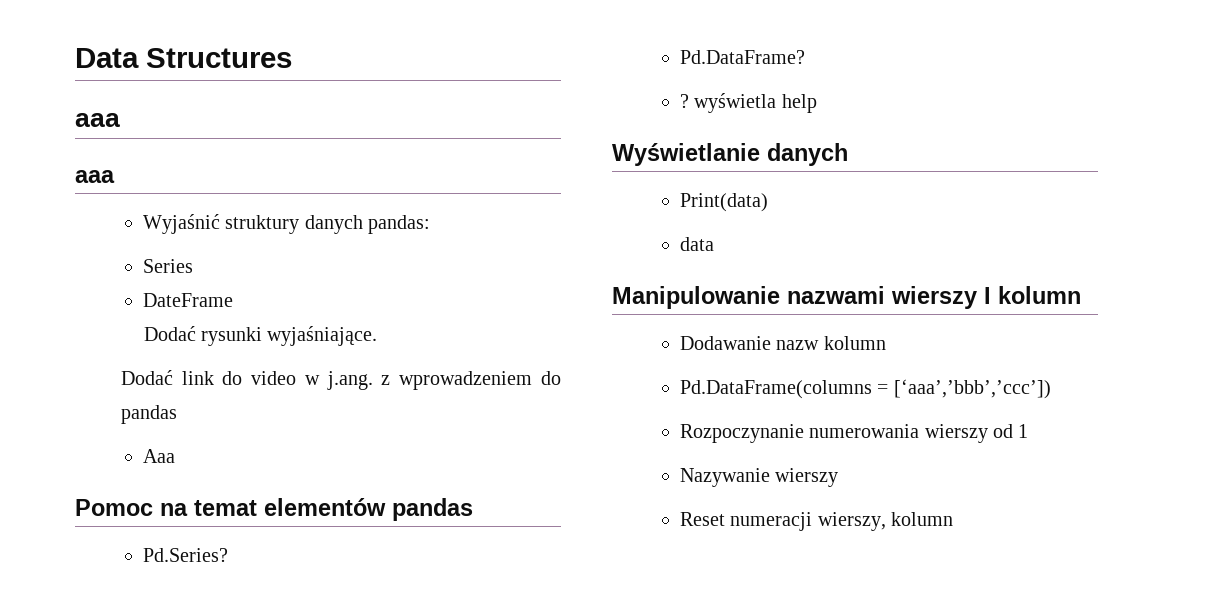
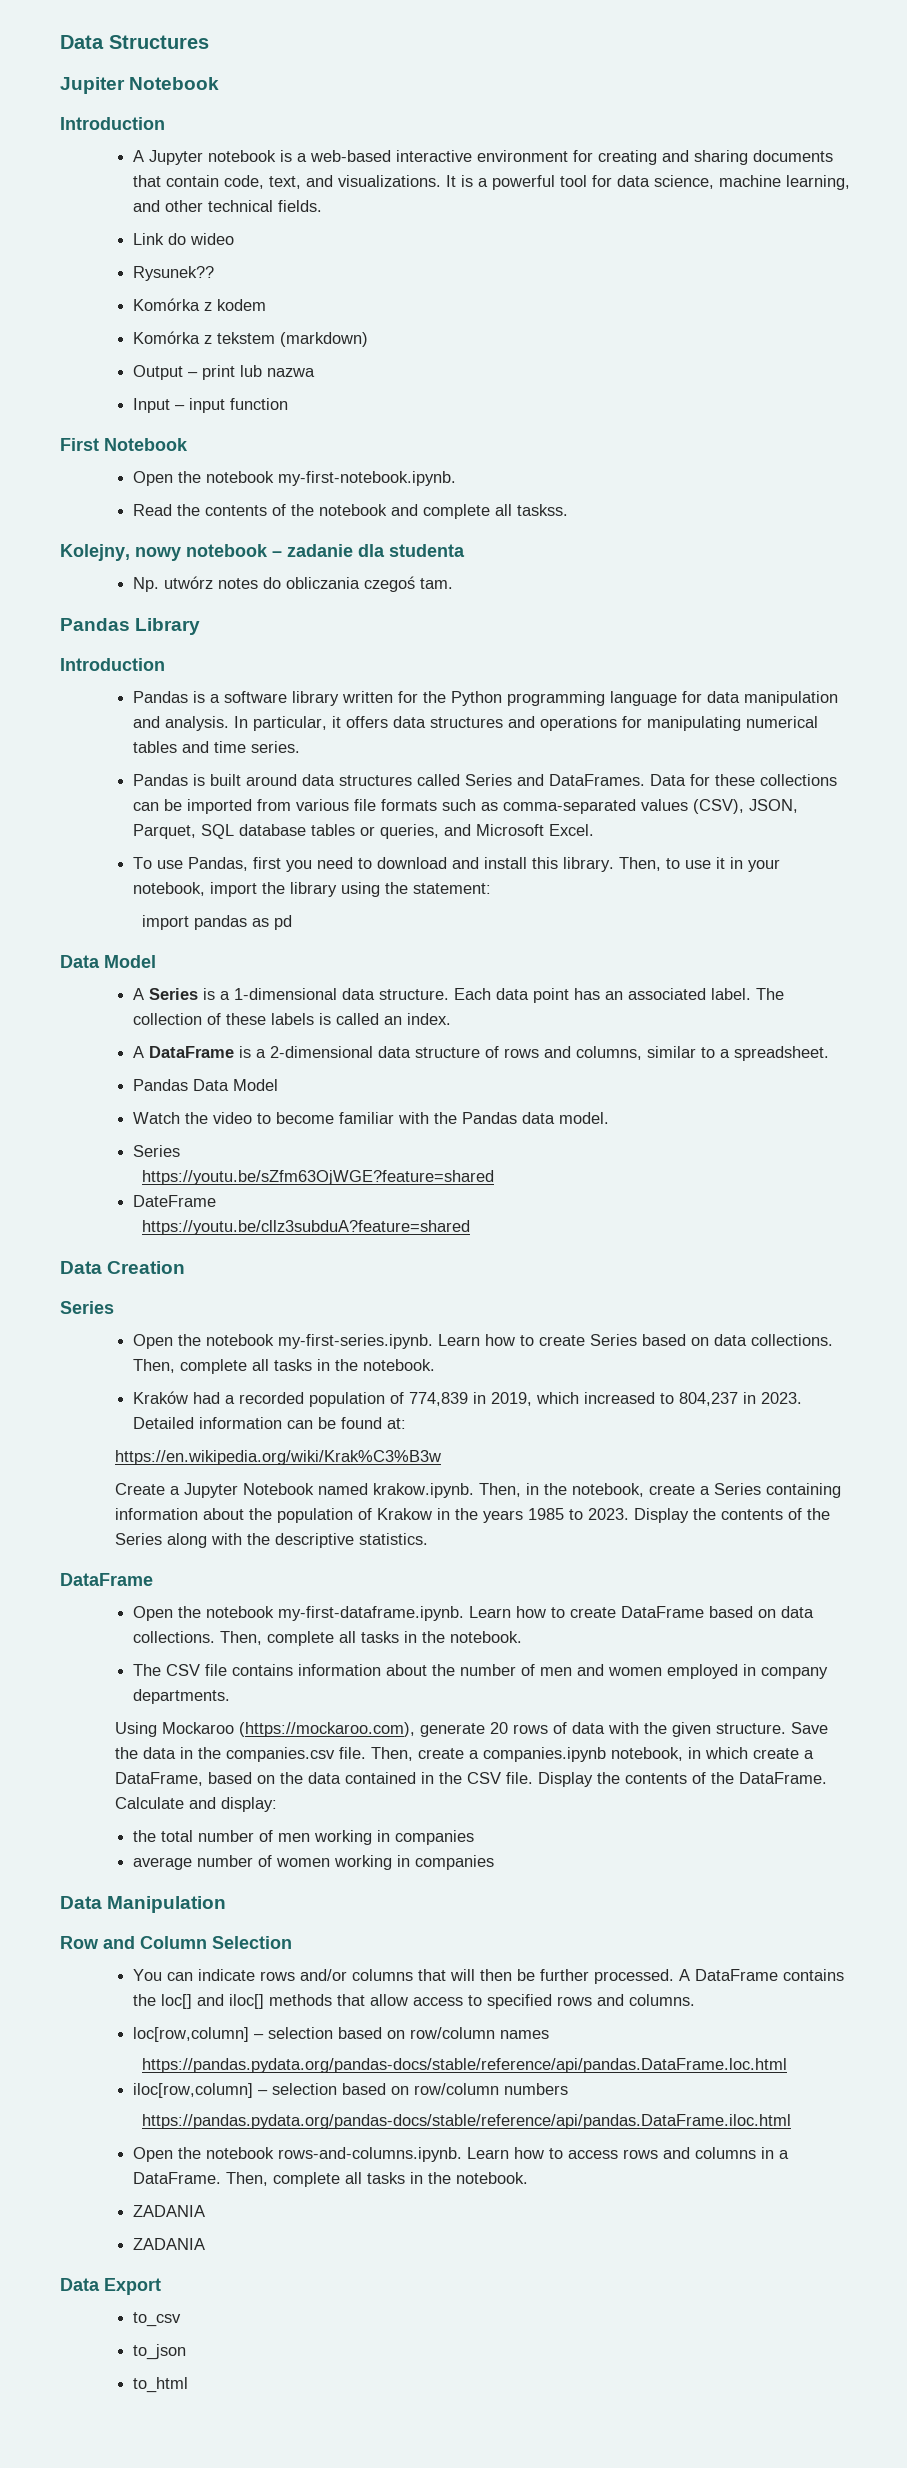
[75,113,120,127] [75,170,115,183] [142,214,430,234] [142,259,193,273] aaa // aaa // Wyjaśnić struktury danych pandas: // Series -> [60,77,220,94] [60,117,165,130] [132,150,833,165] [132,175,850,190] [132,200,322,212] [132,233,234,245] [132,266,214,281] [132,298,266,311] [132,331,368,347] [132,365,315,380] [132,398,288,413] [60,438,188,451] [132,471,456,486] [132,504,568,519] [60,544,465,561] [132,576,453,592] [60,618,201,635] [60,658,165,671] [132,691,838,706] [132,716,818,731] [132,741,300,753] [132,774,837,786] [132,799,798,814] [132,824,594,839] [132,857,780,872] [132,882,491,897] [141,915,292,930] [60,955,156,968] [132,988,784,1003] [132,1013,451,1025] [132,1046,829,1061] [132,1079,278,1091] [132,1112,609,1124] [132,1145,180,1157] [141,1170,494,1185] Jupiter Notebook // Introduction // A Jupyter notebook is a web-based interactive environment for creating and sharing documents that contain code, text, and visualizations. It is a powerful tool for data science, machine learning, and other technical fields. // Link do wideo // Rysunek?? // Komórka z kodem // Komórka z tekstem (markdown) // Output – print lub nazwa // Input – input function // First Notebook // Open the notebook my-first-notebook.ipynb. // Read the contents of the notebook and complete all taskss. // Kolejny, nowy notebook – zadanie dla studenta // Np. utwórz notes do obliczania czegoś tam. // Pandas Library // Introduction // Pandas is a software library written for the Python programming language for data manipulation and analysis. In particular, it offers data structures and operations for manipulating numerical tables and time series. // Pandas is built around data structures called Series and DataFrames. Data for these collections can be imported from various file formats such as comma-separated values (CSV), JSON, Parquet, SQL database tables or queries, and Microsoft Excel. // To use Pandas, first you need to download and install this library. Then, to use it in your notebook, import the library using the statement: // import pandas as pd // Data Model // A Series is a 1-dimensional data structure. Each data point has an associated label. The collection of these labels is called an index. // A DataFrame is a 2-dimensional data structure of rows and columns, similar to a spreadsheet. // Pandas Data Model // Watch the video to become familiar with the Pandas data model. // Series // https://youtu.be/sZfm63OjWGE?feature=shared
[143,326,378,346] [120,370,561,390] [120,405,177,424] [142,449,175,463] [75,498,473,521] [142,548,228,562] [679,50,805,64] [679,93,817,113] [612,143,848,166] [679,193,768,212] [679,237,714,251] [612,286,1081,309] [679,336,886,350] [679,379,1051,399] [679,424,1029,443] [679,468,839,487] [679,512,953,531] Dodać rysunki wyjaśniające. // Dodać link do video w j.ang. z wprowadzeniem do pandas // Aaa // Pomoc na temat elementów pandas // Pd.Series? // Pd.DataFrame? // ? wyświetla help // Wyświetlanie danych // Print(data) // data // Manipulowanie nazwami wierszy I kolumn // Dodawanie nazw kolumn // Pd.DataFrame(columns = [‘aaa’,’bbb’,’ccc’]) // Rozpoczynanie numerowania wierszy od 1 // Nazywanie wierszy // Reset numeracji wierszy, kolumn -> [141,1220,470,1235] [60,1261,186,1274] [60,1301,114,1314] [132,1334,833,1349] [132,1359,435,1374] [132,1391,802,1407] [132,1417,406,1429] [114,1450,441,1465] [114,1483,841,1498] [114,1508,830,1523] [114,1533,428,1548] [60,1573,153,1586] [132,1606,814,1621] [132,1631,522,1646] [132,1664,828,1679] [132,1689,230,1704] [114,1722,828,1737] [114,1747,814,1762] [114,1772,827,1787] [114,1797,277,1812] [132,1830,474,1845] [132,1855,494,1870] [60,1896,227,1913] [60,1936,292,1949] [132,1969,844,1984] [132,1994,695,2009] [132,2027,549,2042] [141,2058,787,2073] [132,2083,568,2098] [141,2114,791,2129] [132,2147,789,2162] [132,2172,528,2187] [132,2205,205,2217] [132,2238,205,2250] [60,2278,161,2295] [132,2312,181,2327] [132,2344,186,2360] [132,2377,188,2393] https://youtu.be/cllz3subduA?feature=shared // Data Creation // Series // Open the notebook my-first-series.ipynb. Learn how to create Series based on data collections. Then, complete all tasks in the notebook. // Kraków had a recorded population of 774,839 in 2019, which increased to 804,237 in 2023. Detailed information can be found at: // https://en.wikipedia.org/wiki/Krak%C3%B3w // Create a Jupyter Notebook named krakow.ipynb. Then, in the notebook, create a Series containing information about the population of Krakow in the years 1985 to 2023. Display the contents of the Series along with the descriptive statistics. // DataFrame // Open the notebook my-first-dataframe.ipynb. Learn how to create DataFrame based on data collections. Then, complete all tasks in the notebook. // The CSV file contains information about the number of men and women employed in company departments. // Using Mockaroo (https://mockaroo.com), generate 20 rows of data with the given structure. Save the data in the companies.csv file. Then, create a companies.ipynb notebook, in which create a DataFrame, based on the data contained in the CSV file. Display the contents of the DataFrame. Calculate and display: // the total number of men working in companies // average number of women working in companies // Data Manipulation // Row and Column Selection // You can indicate rows and/or columns that will then be further processed. A DataFrame contains the loc[] and iloc[] methods that allow access to specified rows and columns. // loc[row,column] – selection based on row/column names // https://pandas.pydata.org/pandas-docs/stable/reference/api/pandas.DataFrame.loc.html // iloc[row,column] – selection based on row/column numbers // https://pandas.pydata.org/pandas-docs/stable/reference/api/pandas.DataFrame.iloc.html // Open the notebook rows-and-columns.ipynb. Learn how to access rows and columns in a DataFrame. Then, complete all tasks in the notebook. // ZADANIA // ZADANIA // Data Export // to_csv // to_json // to_html

